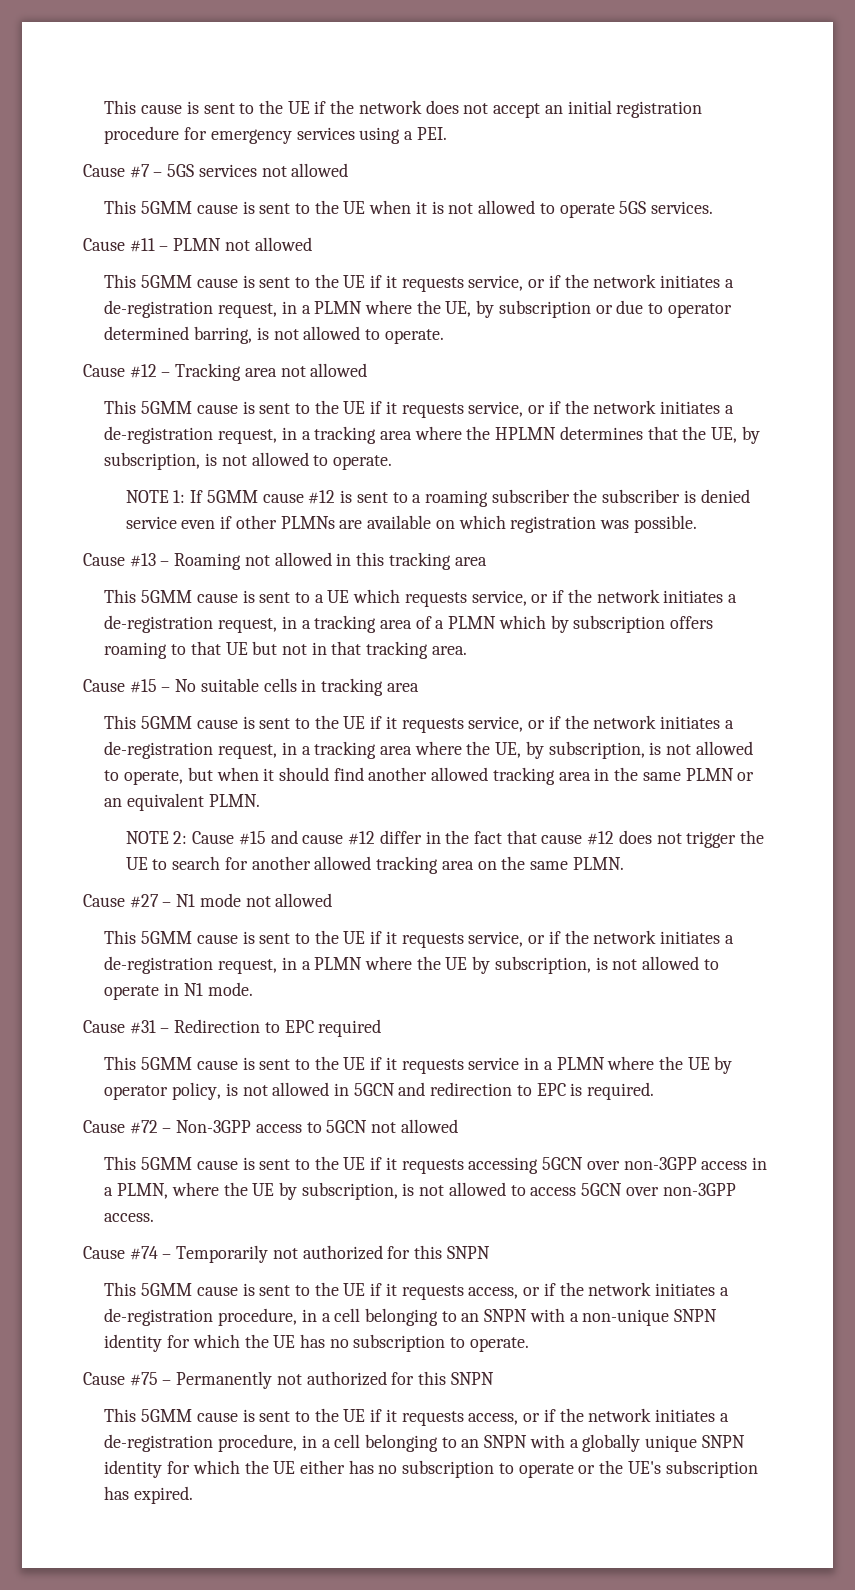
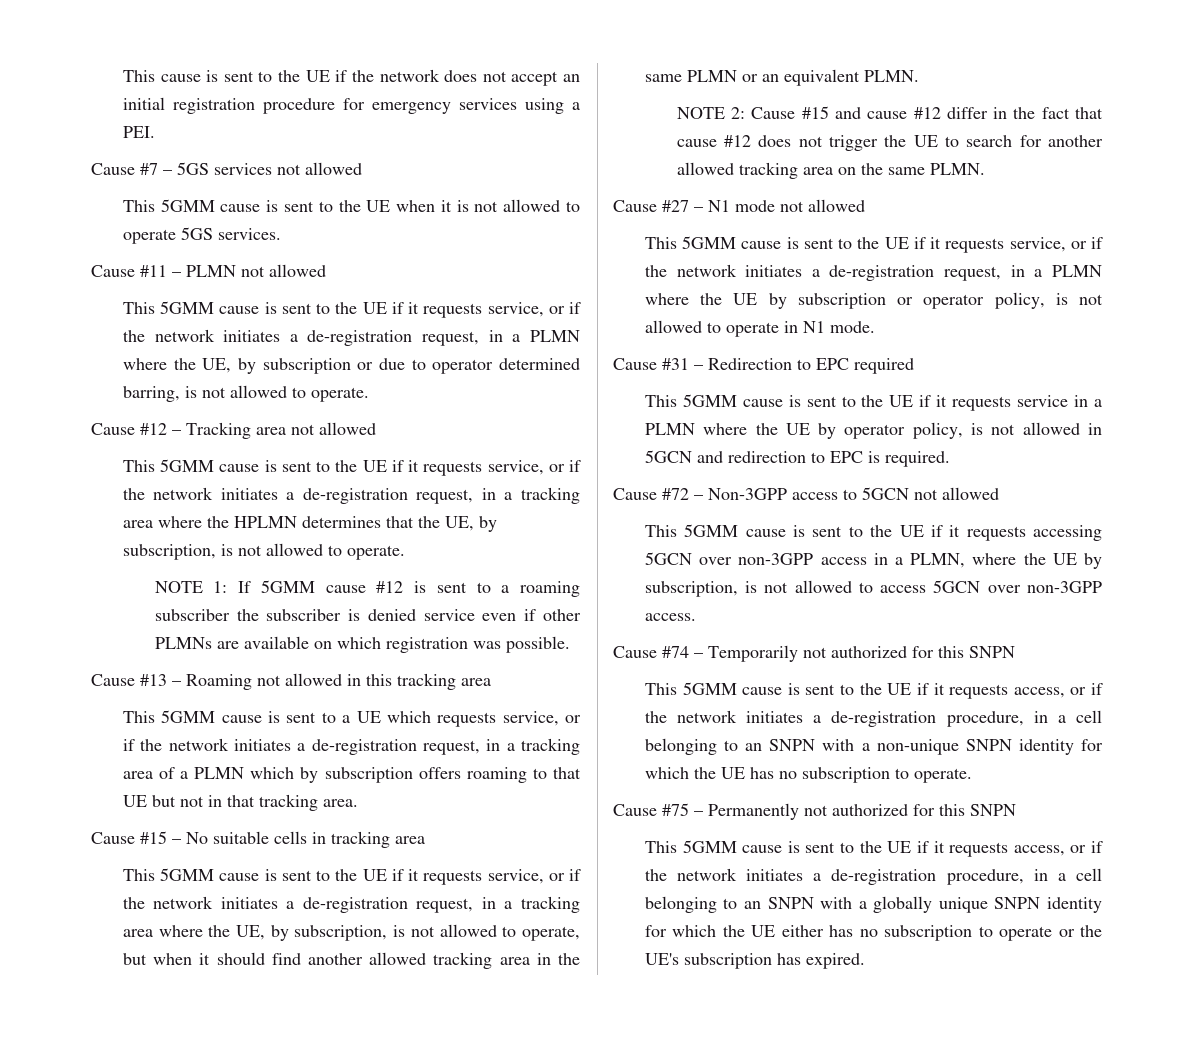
[494,956,591,974] subscription, -> [797,292,1045,309] subscription or operator policy,

